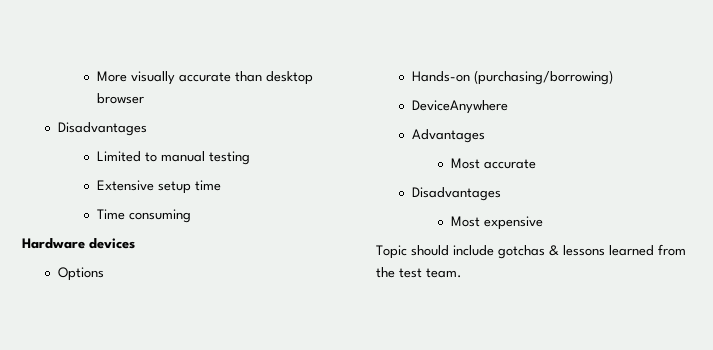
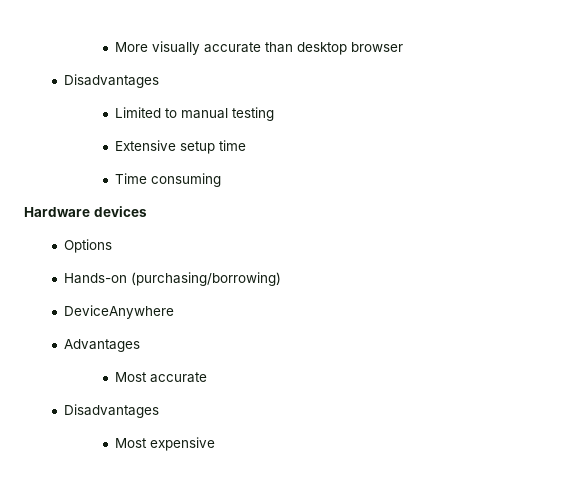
[376,244,686,259] [376,267,462,278] // Topic should include gotchas & lessons learned from the test team. -> (216, 444) none

